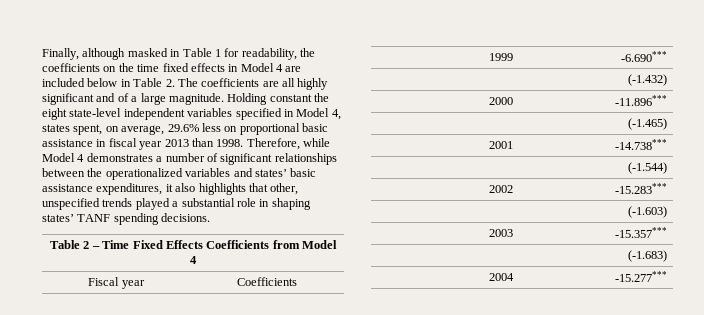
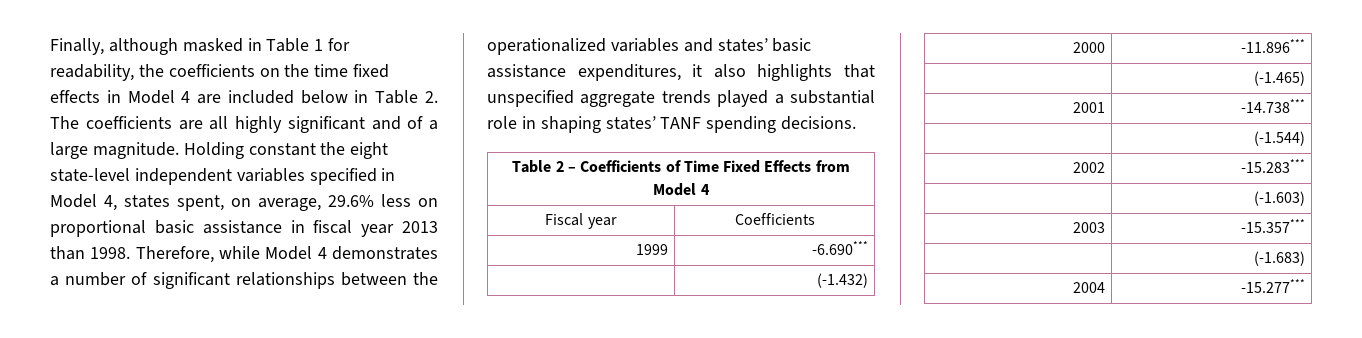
[270,183,299,195] [42,198,100,210] other, unspecified -> [487,90,656,107] unspecified aggregate
(100, 247) none -> [580,160,681,172] Coefficients of
[206,240,270,249] Coefficients -> (812, 166) none

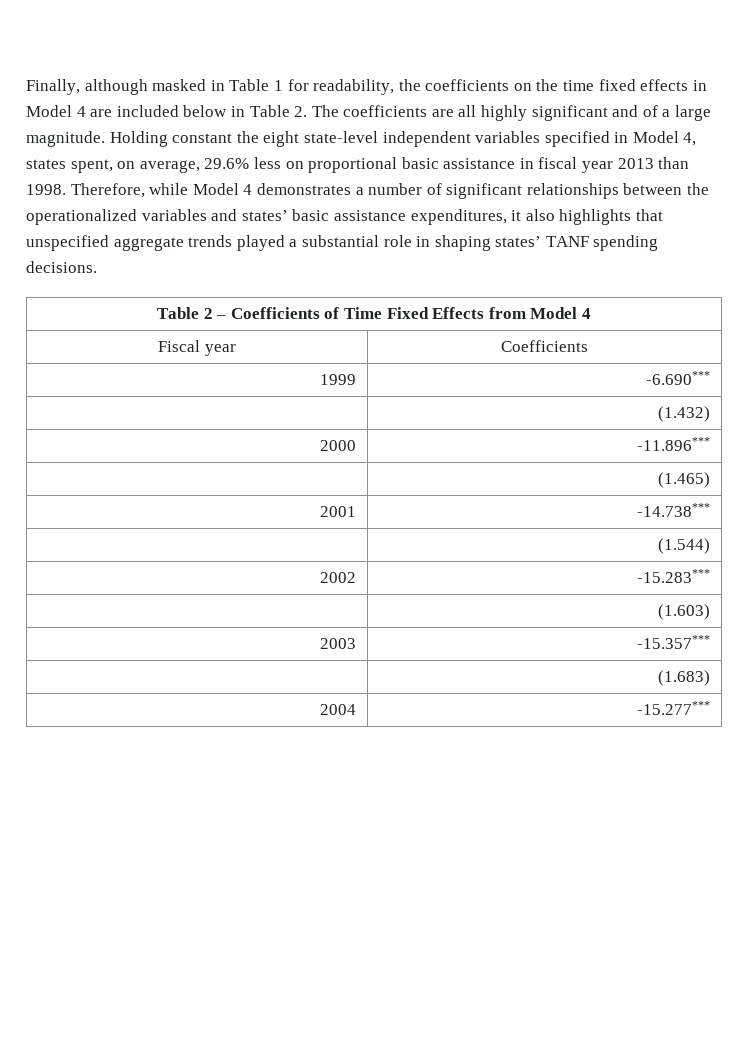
[816,273,868,288] (-1.432) -> [657,406,710,422] (1.432)
[1253,71,1305,86] (-1.465) -> [657,472,710,488] (1.465)
[1253,131,1305,146] (-1.544) -> [657,538,710,554] (1.544)
[1253,191,1305,206] (-1.603) -> [657,604,710,620] (1.603)
[1253,251,1305,266] (-1.683) -> [657,670,710,686] (1.683)

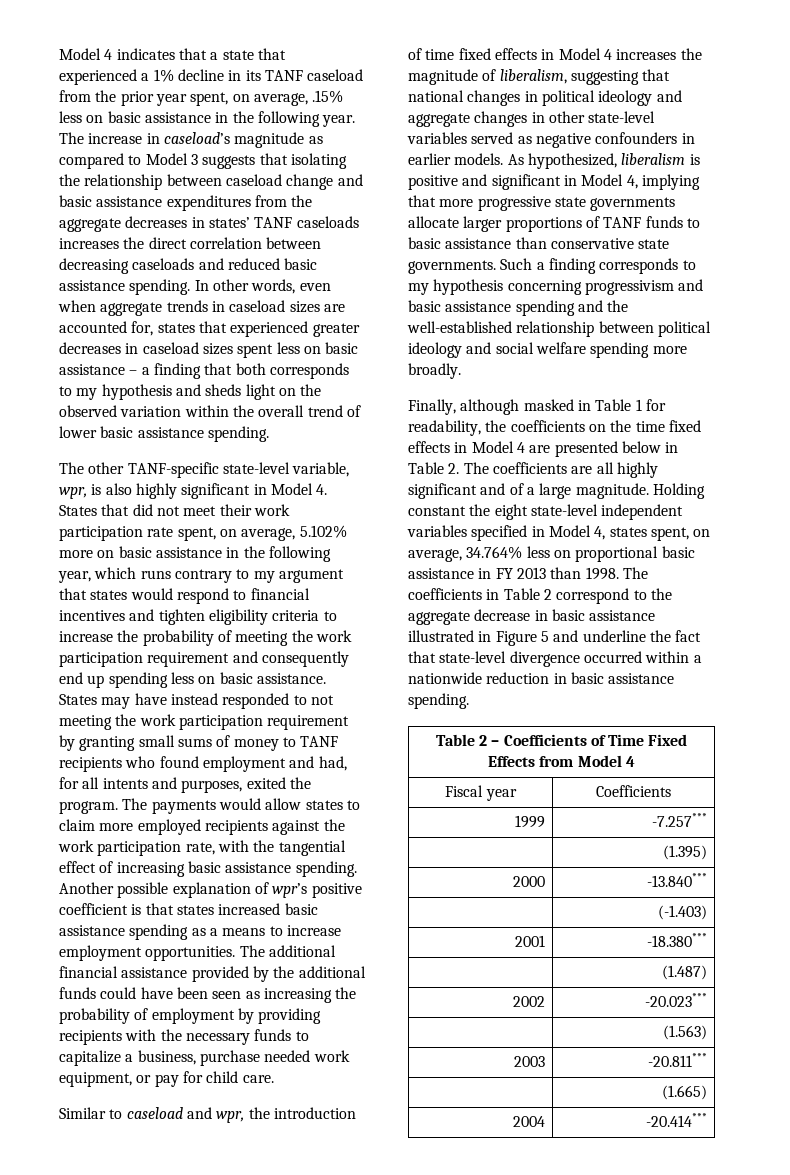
(26, 87) none -> [59,48,286,60] [59,69,364,85] [59,90,344,106] [59,111,356,127] [59,132,323,148] [59,153,347,169] [59,174,363,190] [59,195,313,211] [59,216,359,232] [59,237,322,249] [59,258,318,274] [59,279,331,295] [58,300,345,316] [59,321,360,337] [59,342,359,358] [59,363,349,379] [59,384,322,400] [59,405,361,417] [59,426,269,442] [59,462,350,478] [59,483,328,499] [59,504,290,516] [59,525,347,541] [59,546,331,562] [58,567,344,583] [59,588,310,604] [59,609,337,625] [59,630,352,646] [59,651,349,667] [59,672,326,688] [59,693,334,709] [59,714,350,730] [59,735,339,751] [59,756,347,772] [59,777,311,793] [59,798,360,814] [59,819,345,835] [58,840,346,856] [59,861,357,877] [59,882,362,898] [59,903,318,915] [59,924,341,940] [59,945,336,961] [59,966,366,982] [59,987,357,1003] [59,1008,322,1024] [59,1029,309,1045] [59,1050,350,1066] [59,1071,274,1087] [59,1107,356,1123] [408,48,702,60] [408,69,671,85] [408,90,682,106] [408,111,656,127] [407,132,695,148] [408,153,700,169] [408,174,700,190] [408,195,676,211] [408,216,700,232] [408,237,670,249] [408,258,696,274] [408,279,704,295] [408,300,629,316] [407,321,711,337] [408,342,687,358] [408,363,461,379] Model 4 indicates that a state that experienced a 1% decline in its TANF caseload from the prior year spent, on average, .15% less on basic assistance in the following year. The increase in caseload’s magnitude as compared to Model 3 suggests that isolating the relationship between caseload change and basic assistance expenditures from the aggregate decreases in states’ TANF caseloads increases the direct correlation between decreasing caseloads and reduced basic assistance spending. In other words, even when aggregate trends in caseload sizes are accounted for, states that experienced greater decreases in caseload sizes spent less on basic assistance – a finding that both corresponds to my hypothesis and sheds light on the observed variation within the overall trend of lower basic assistance spending. // The other TANF-specific state-level variable, wpr, is also highly significant in Model 4. States that did not meet their work participation rate spent, on average, 5.102% more on basic assistance in the following year, which runs contrary to my argument that states would respond to financial incentives and tighten eligibility criteria to increase the probability of meeting the work participation requirement and consequently end up spending less on basic assistance. States may have instead responded to not meeting the work participation requirement by granting small sums of money to TANF recipients who found employment and had, for all intents and purposes, exited the program. The payments would allow states to claim more employed recipients against the work participation rate, with the tangential effect of increasing basic assistance spending. Another possible explanation of wpr’s positive coefficient is that states increased basic assistance spending as a means to increase employment opportunities. The additional financial assistance provided by the additional funds could have been seen as increasing the probability of employment by providing recipients with the necessary funds to capitalize a business, purchase needed work equipment, or pay for child care. // Similar to caseload and wpr, the introduction of time fixed effects in Model 4 increases the magnitude of liberalism, suggesting that national changes in political ideology and aggregate changes in other state-level variables served as negative confounders in earlier models. As hypothesized, liberalism is positive and significant in Model 4, implying that more progressive state governments allocate larger proportions of TANF funds to basic assistance than conservative state governments. Such a finding corresponds to my hypothesis concerning progressivism and basic assistance spending and the well-established relationship between political ideology and social welfare spending more broadly. //
[116,105,179,117] included -> [554,441,618,457] presented
[204,158,250,169] 29.6% -> [466,546,523,559] 34.764%
[538,157,614,173] fiscal year -> [495,568,513,579] FY
[70,183,710,199] [26,209,663,225] [26,235,659,251] [26,261,97,273] Therefore, while Model 4 demonstrates a number of significant relationships between the operationalized variables and states’ basic assistance expenditures, it also highlights that unspecified aggregate trends played a substantial role in shaping states’ TANF spending decisions. -> [622,567,648,579] [408,588,672,604] [408,609,656,625] [408,630,702,646] [408,651,702,667] [408,672,675,684] [408,693,469,709] The coefficients in Table 2 correspond to the aggregate decrease in basic assistance illustrated in Figure 5 and underline the fact that state-level divergence occurred within a nationwide reduction in basic assistance spending.
[645,371,710,385] [657,406,710,422] -6.690*** // | (1.432) -> [651,813,707,827] [662,845,707,860] -7.257*** // | (1.395)
[636,437,710,451] [657,472,710,488] -11.896*** // | (1.465) -> [646,873,707,887] [657,905,707,920] -13.840*** // | (-1.403)
[636,503,710,517] [657,538,710,554] -14.738*** // | (1.544) -> [646,933,707,947] [661,965,707,980] -18.380*** // | (1.487)
[636,569,710,583] [657,604,710,620] -15.283*** // | (1.603) -> [644,993,707,1007] [662,1025,707,1040] -20.023*** // | (1.563)
[636,635,710,649] [657,670,710,686] -15.357*** // | (1.683) -> [647,1053,707,1067] [661,1085,707,1100] -20.811*** // | (1.665)
[636,701,710,715] -15.277*** -> [645,1113,707,1127] -20.414***

